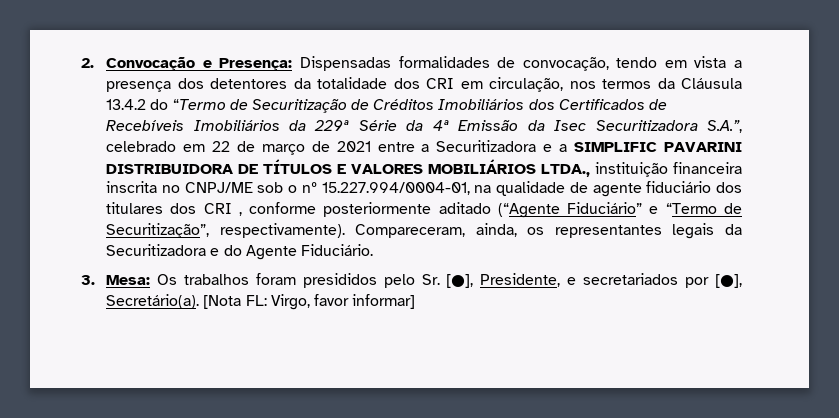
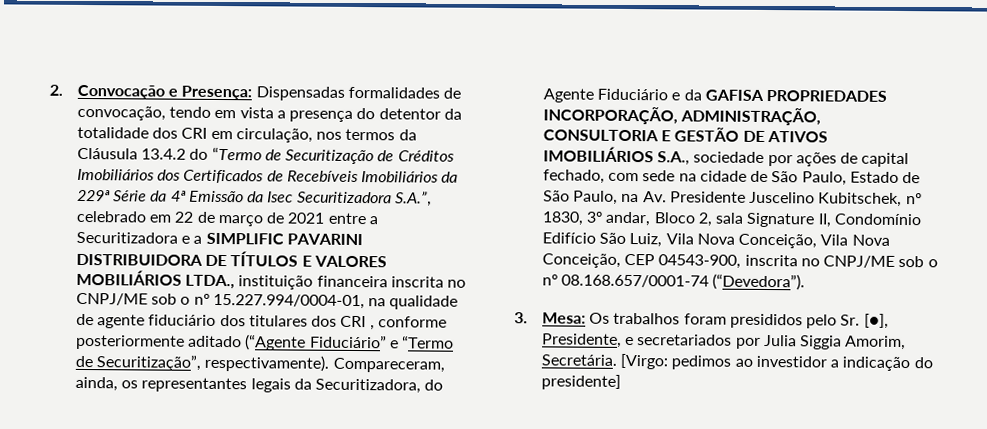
[177,78,288,89] dos detentores -> [356,107,441,120] do detentor
[106,244,373,260] Securitizadora e do Agente Fiduciário. -> [315,378,444,394] [542,88,888,103] [542,106,821,126] [542,127,828,143] [542,146,910,168] [542,169,921,186] [542,190,922,207] [541,211,923,228] [541,232,890,249] [541,253,938,269] [541,273,806,291] Securitizadora, do Agente Fiduciário e da GAFISA PROPRIEDADES INCORPORAÇÃO, ADMINISTRAÇÃO, CONSULTORIA E GESTÃO DE ATIVOS IMOBILIÁRIOS S.A., sociedade por ações de capital fechado, com sede na cidade de São Paulo, Estado de São Paulo, na Av. Presidente Juscelino Kubitschek, nº 1830, 3º andar, Bloco 2, sala Signature II, Condomínio Edifício São Luiz, Vila Nova Conceição, Vila Nova Conceição, CEP 04543-900, inscrita no CNPJ/ME sob o nº 08.168.657/0001-74 (“Devedora”).
[714,274,742,288] [106,294,416,310] [●], Secretário(a). [Nota FL: Virgo, favor informar] -> [763,334,907,351] [540,353,933,372] [540,374,621,390] Julia Siggia Amorim, Secretária. [Virgo: pedimos ao investidor a indicação do presidente]

